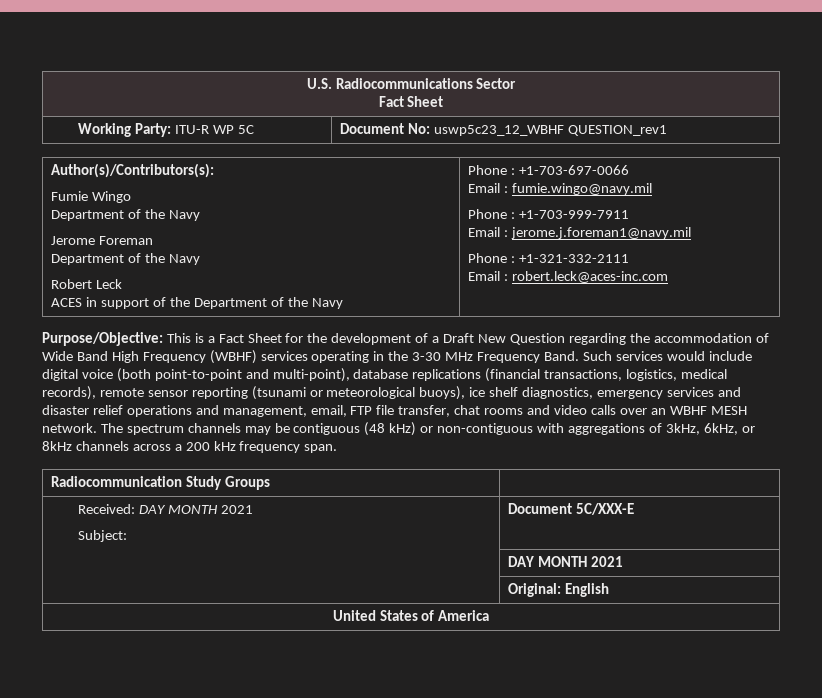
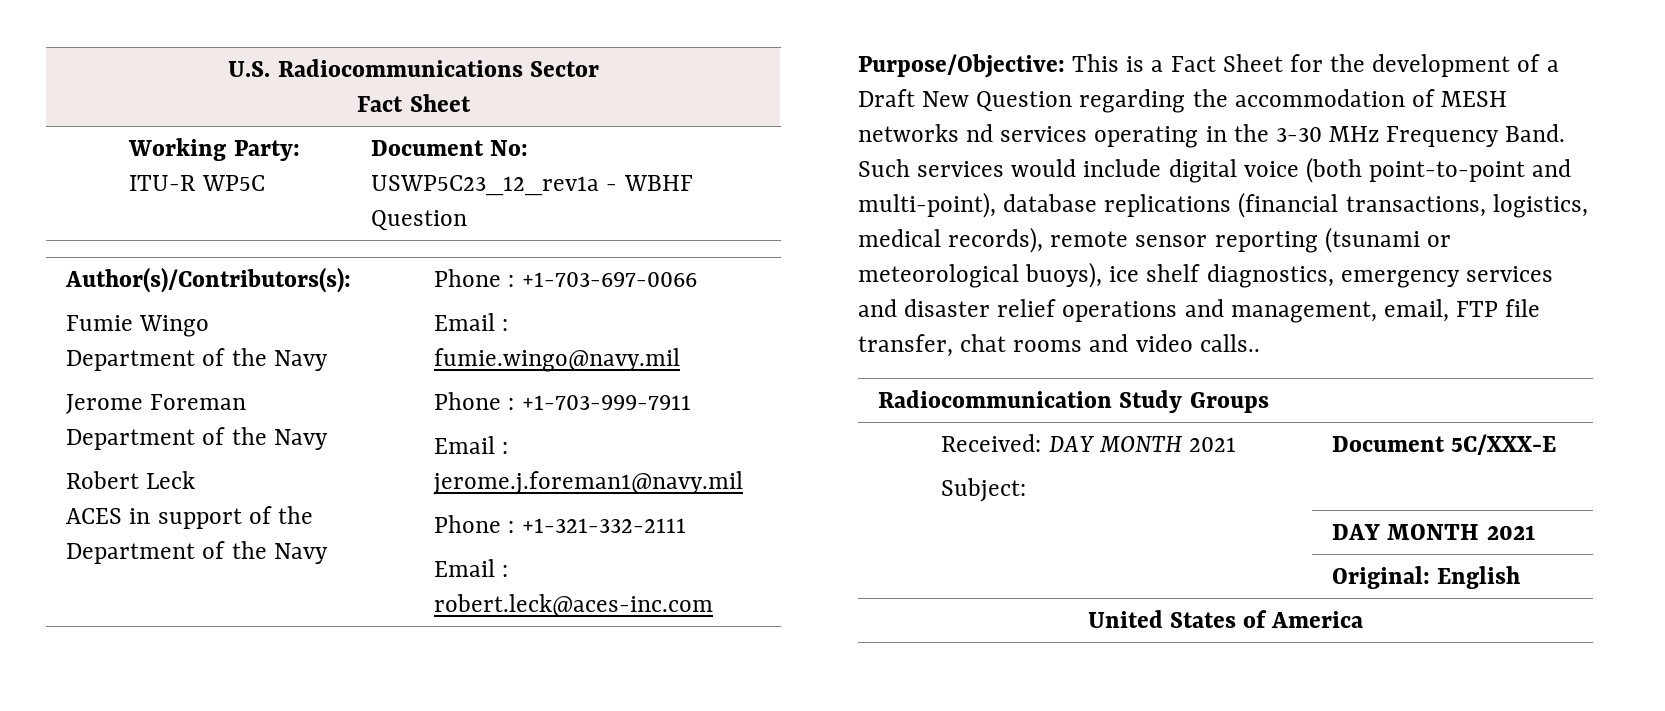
[212,125,254,134] WP 5C -> [201,175,265,191] WP5C
[434,125,668,136] uswp5c23_12_WBHF QUESTION_rev1 -> [371,175,693,196] [371,210,468,231] USWP5C23_12_rev1a - WBHF Question
[42,350,257,364] Wide Band High Frequency (WBHF) -> [1441,91,1508,107] [858,124,994,142] MESH networks nd
[590,405,747,415] [42,422,755,436] [42,441,338,453] calls over an WBHF MESH network. The spectrum channels may be contiguous (48 kHz) or non-contiguous with aggregations of 3kHz, 6kHz, or 8kHz channels across a 200 kHz frequency span. -> [1199,334,1260,352] calls..

